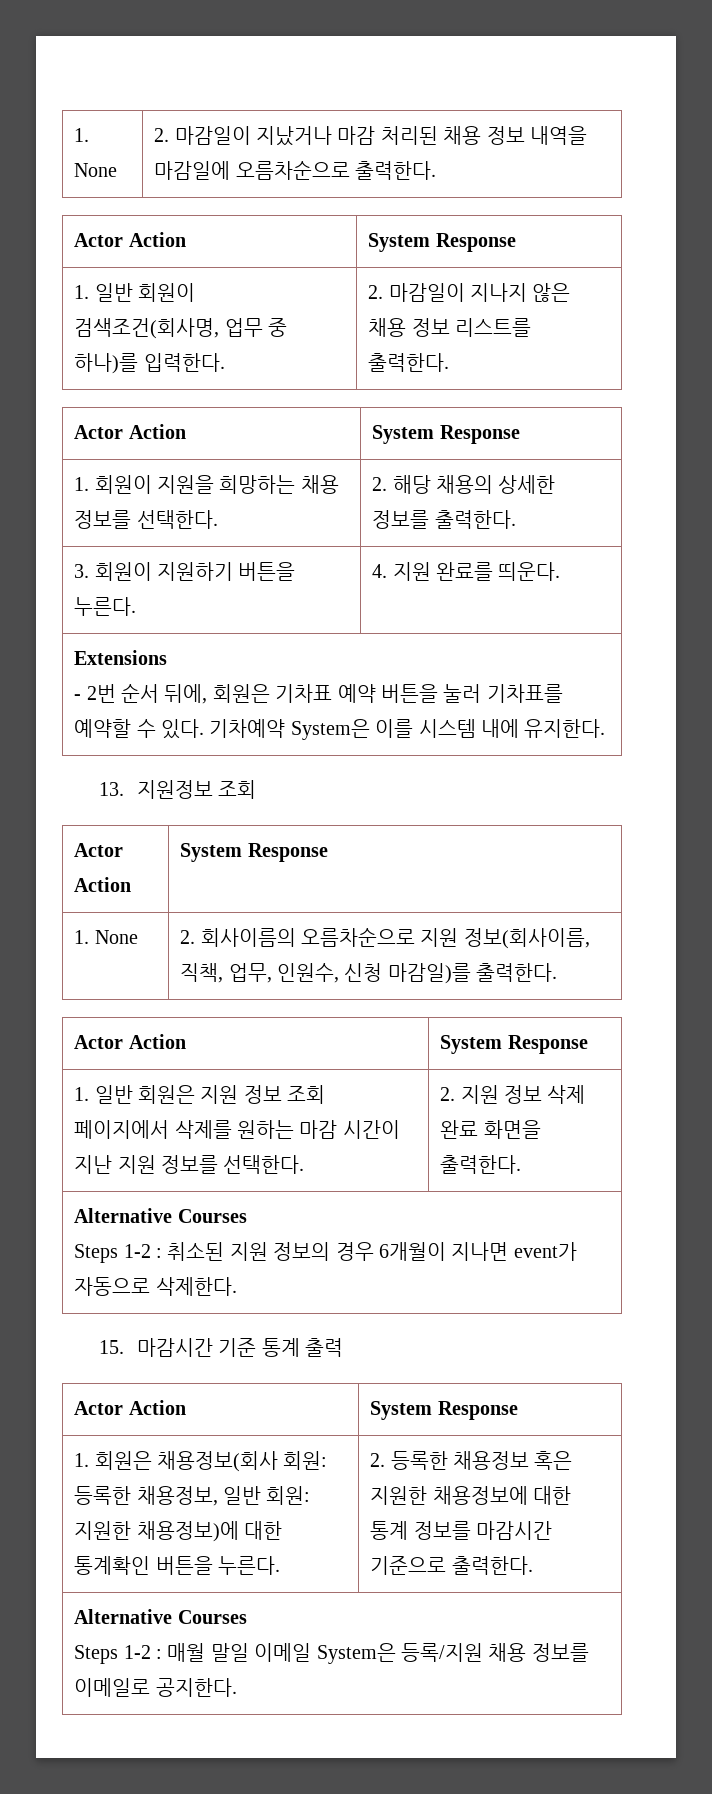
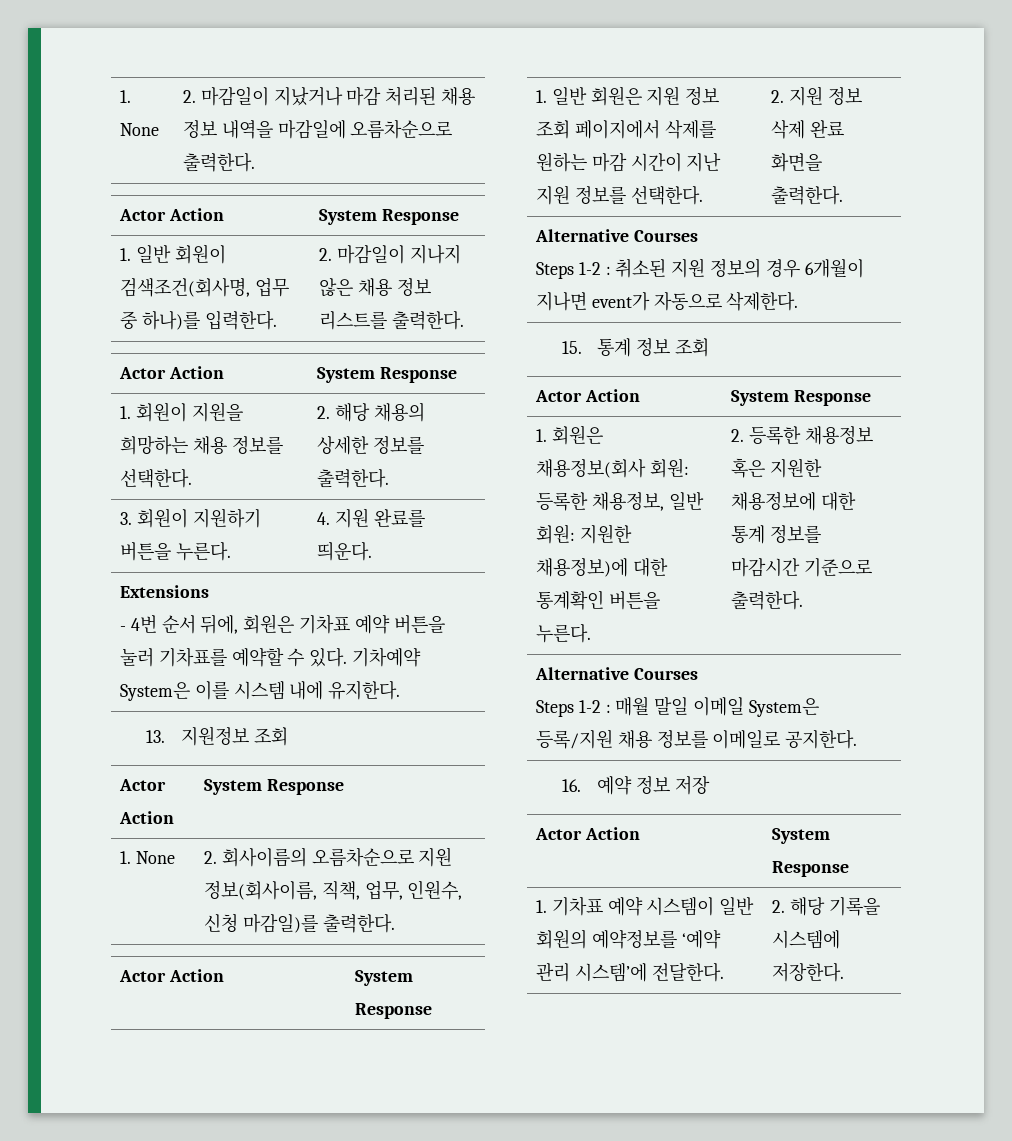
[86,684,116,703] 2번 -> [130,615,157,633] 4번
[136,1338,343,1357] 마감시간 기준 통계 출력 -> [597,338,709,357] 통계 정보 조회
(237, 1687) none -> [562,775,710,795] [534,827,640,840] [771,828,830,844] [771,861,849,877] [535,896,755,916] [535,929,721,949] [535,962,724,982] [771,897,880,916] [771,930,840,949] [771,962,844,982] // 16. 예약 정보 저장 // Actor Action | System Response // 1. 기차표 예약 시스템이 일반 회원의 예약정보를 ‘예약 관리 시스템’에 전달한다. | 2. 해당 기록을 시스템에 저장한다.

